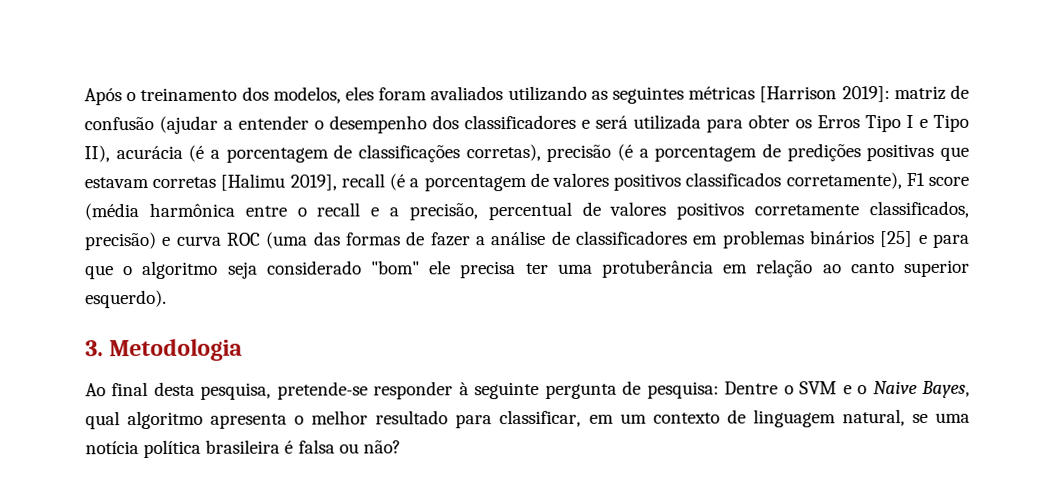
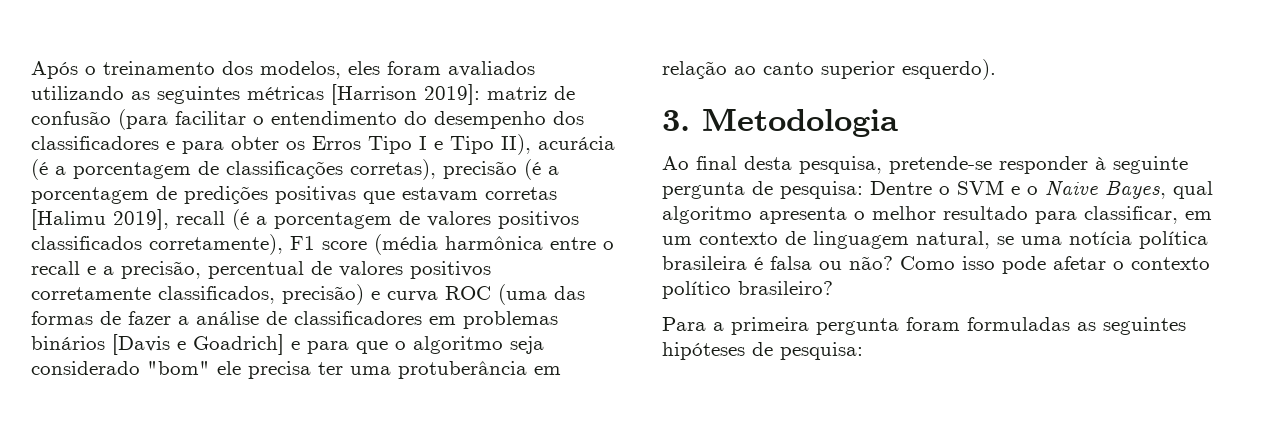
[159,115,324,134] (ajudar a entender o -> [118,109,427,130] (para facilitar o entendimento do
[595,114,701,130] será utilizada -> (175, 145) none
[879,230,913,248] [25] -> [112,334,284,355] [Davis e Goadrich]
(401, 447) none -> [900,256,1210,274] [662,281,833,299] [662,317,1186,335] [662,342,863,360] Como isso pode afetar o contexto político brasileiro? // Para a primeira pergunta foram formuladas as seguintes hipóteses de pesquisa:

